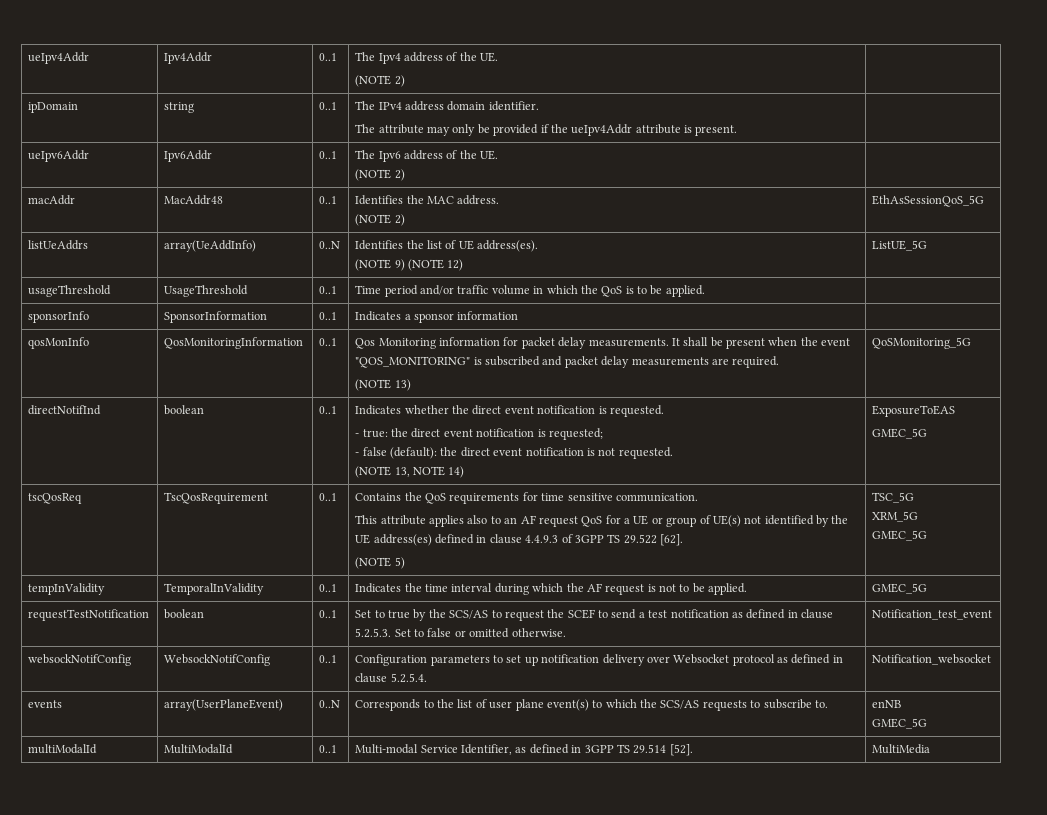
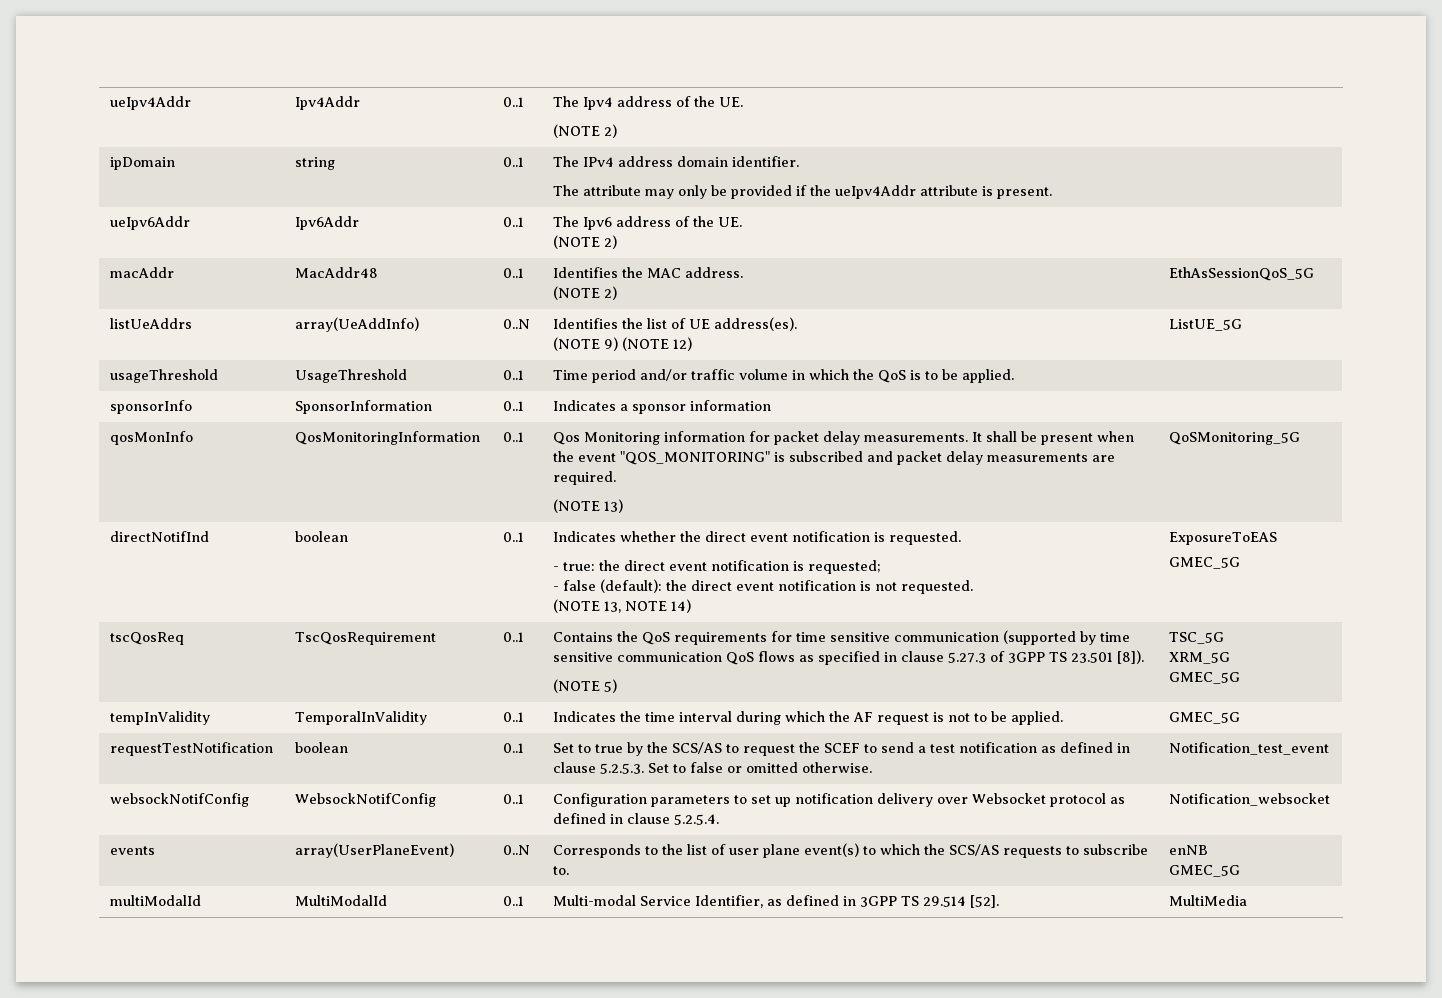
[615,493,698,502] [355,515,849,527] [355,534,559,546] communication. // This attribute applies also to an AF request QoS for a UE or group of UE(s) not identified by the UE address(es) defined in clause 4.4.9.3 -> [893,630,1130,645] [552,651,986,665] communication (supported by time sensitive communication QoS flows as specified in clause 5.27.3
[623,534,684,546] 29.522 [62]. -> [1070,650,1144,664] 23.501 [8]).

